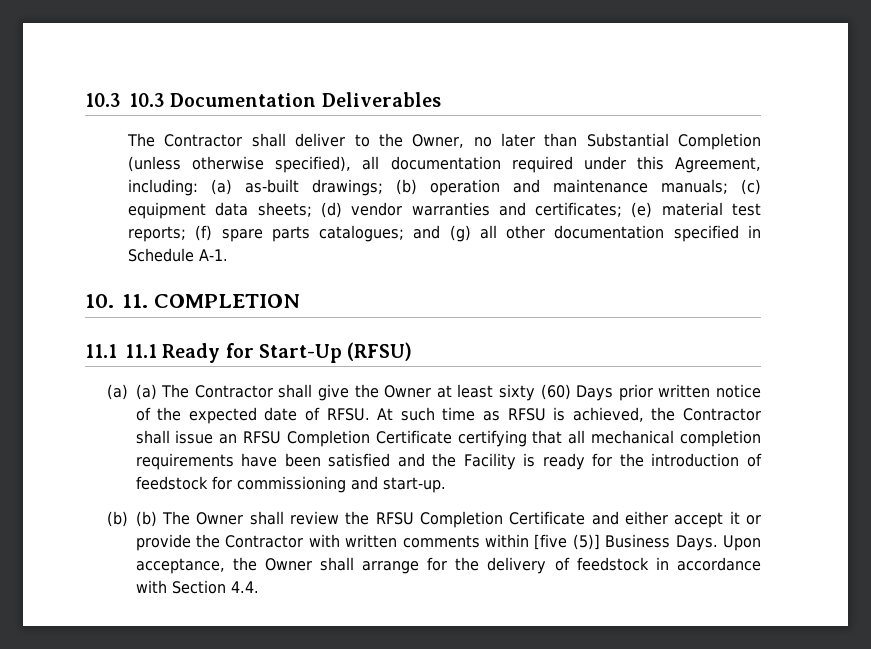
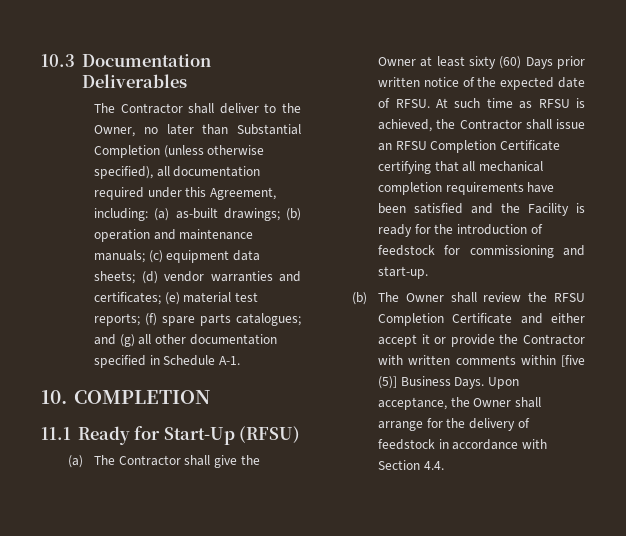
[85,93,165,107] 10.3 10.3 -> [41,54,75,67] 10.3
[122,294,148,308] 11. -> (67, 397) none
[125,344,157,358] 11.1 -> (71, 433) none
[135,384,157,400] (a) -> (83, 461) none
[135,511,157,527] (b) -> (367, 298) none

